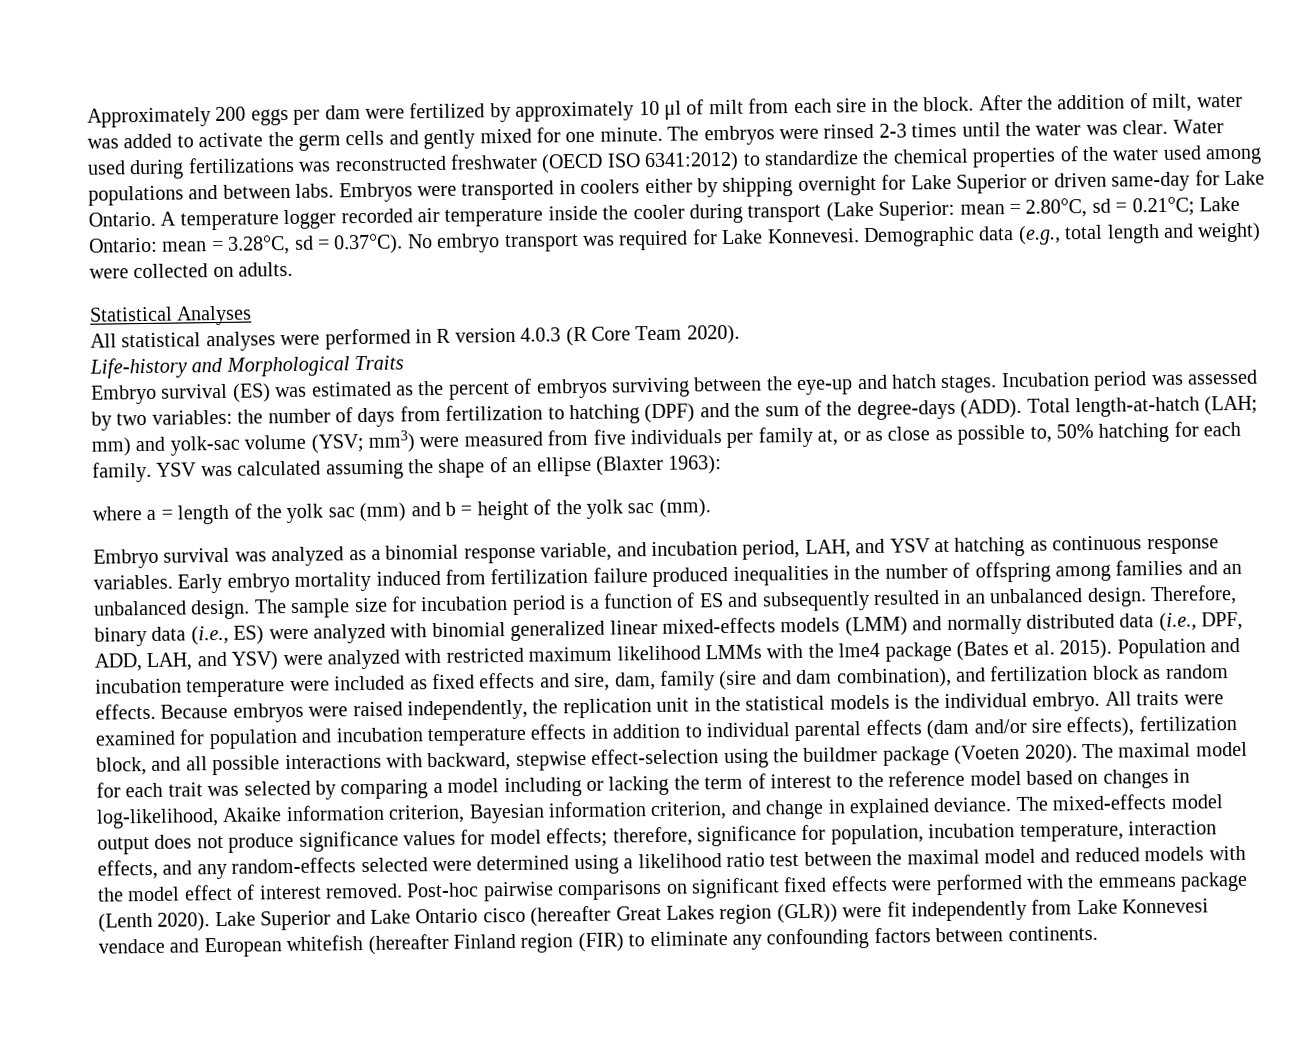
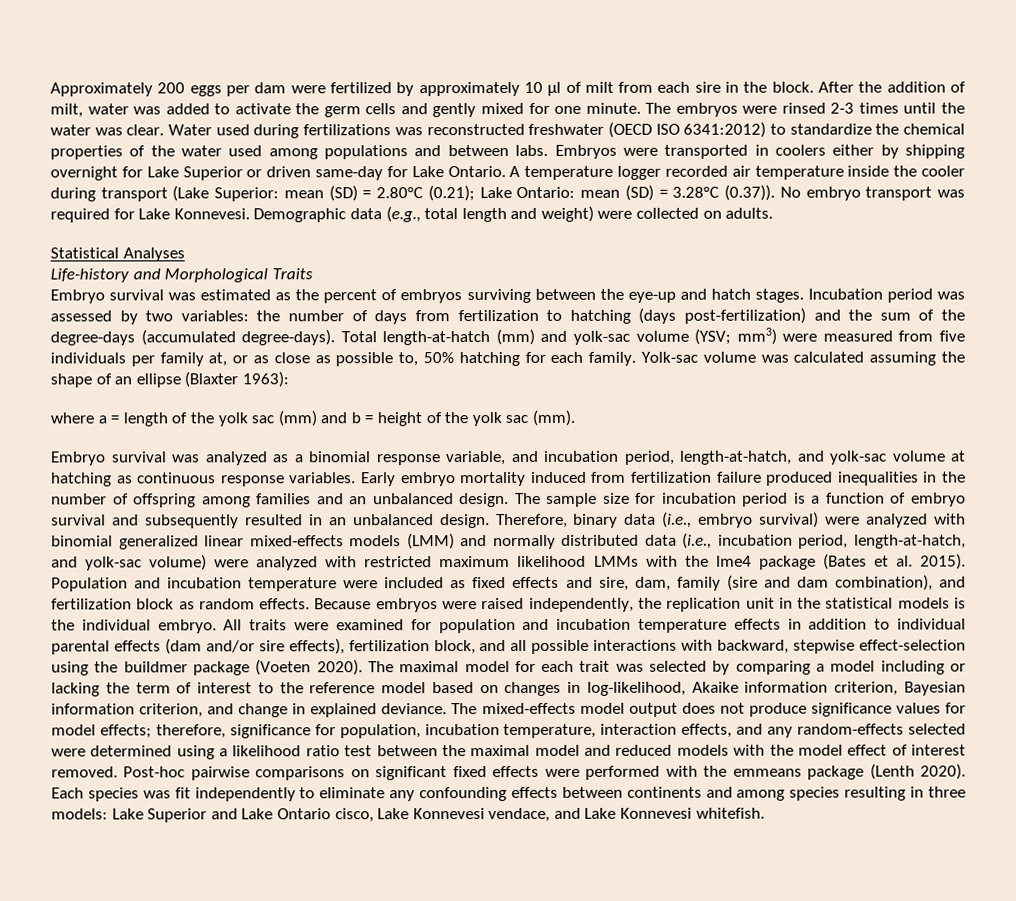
[1008,196,1240,218] [89,233,404,255] = 2.80°C, sd = 0.21°C; Lake Ontario: mean = 3.28°C, sd = 0.37°C). -> [328,184,776,202] (SD) = 2.80°C (0.21); Lake Ontario: mean (SD) = 3.28°C (0.37)).
[90,324,740,352] // All statistical analyses were performed in R version 4.0.3 (R Core Team 2020). -> (185, 254) none
[232,383,271,403] (ES) -> (165, 295) none
[644,403,696,424] (DPF) -> [638,307,806,324] (days post-fertilization)
[960,395,1259,419] [91,437,132,457] (ADD). Total length-at-hatch (LAH; mm) -> [140,328,535,346] (accumulated degree-days). Total length-at-hatch (mm)
[156,462,198,477] YSV -> [641,351,756,363] Yolk-sac volume
[804,538,931,558] LAH, and YSV -> [680,450,946,465] length-at-hatch, and yolk-sac volume
[698,593,724,608] ES -> [910,492,966,507] [51,514,106,526] embryo survival
[233,625,265,645] ES) -> [698,511,820,528] embryo survival)
[1201,611,1244,631] [94,651,279,672] DPF, ADD, LAH, and YSV) -> [717,534,967,549] [51,554,208,571] incubation period, length-at-hatch, and yolk-sac volume)
(211, 922) none -> [51,786,966,802] [51,808,108,820] Each species was fit independently to eliminate any confounding effects between continents and among species resulting in three models:
[482,898,1210,927] [98,925,1098,958] cisco (hereafter Great Lakes region (GLR)) were fit independently from Lake Konnevesi vendace and European whitefish (hereafter Finland region (FIR) to eliminate any confounding factors between continents. -> [334,807,765,823] cisco, Lake Konnevesi vendace, and Lake Konnevesi whitefish.

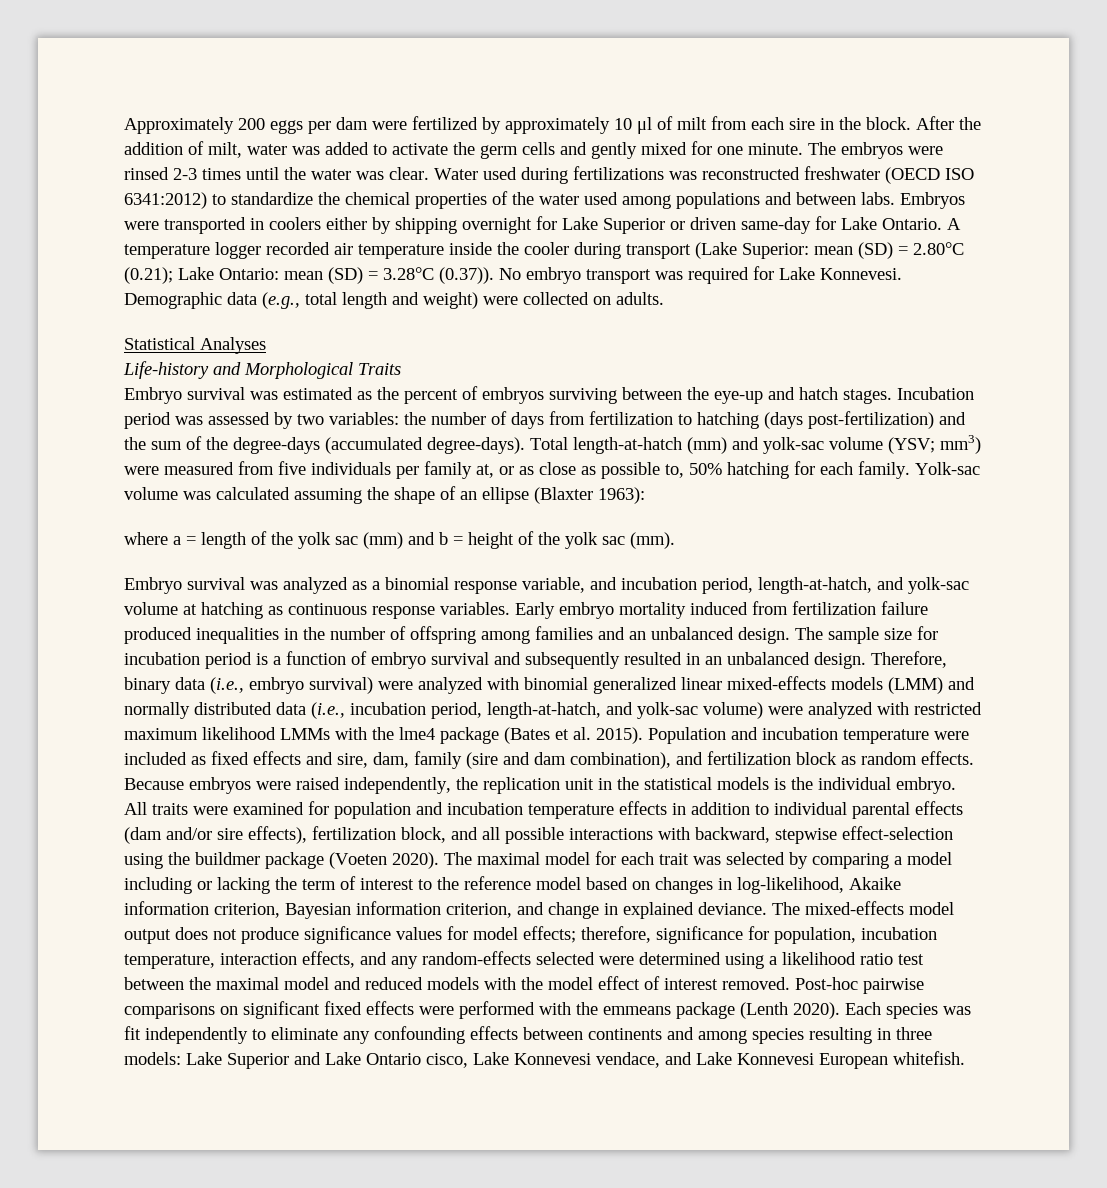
(693, 813) none -> [819,1053,888,1069] European

